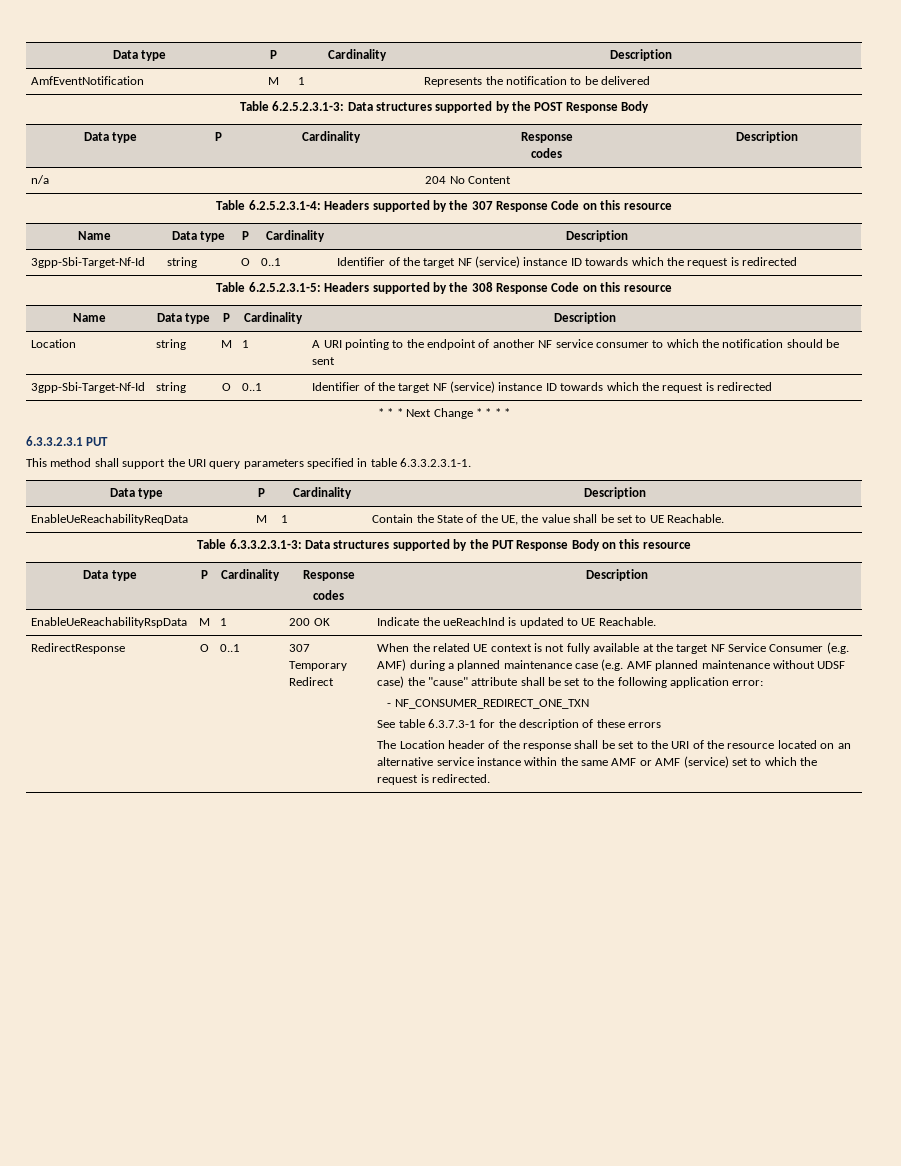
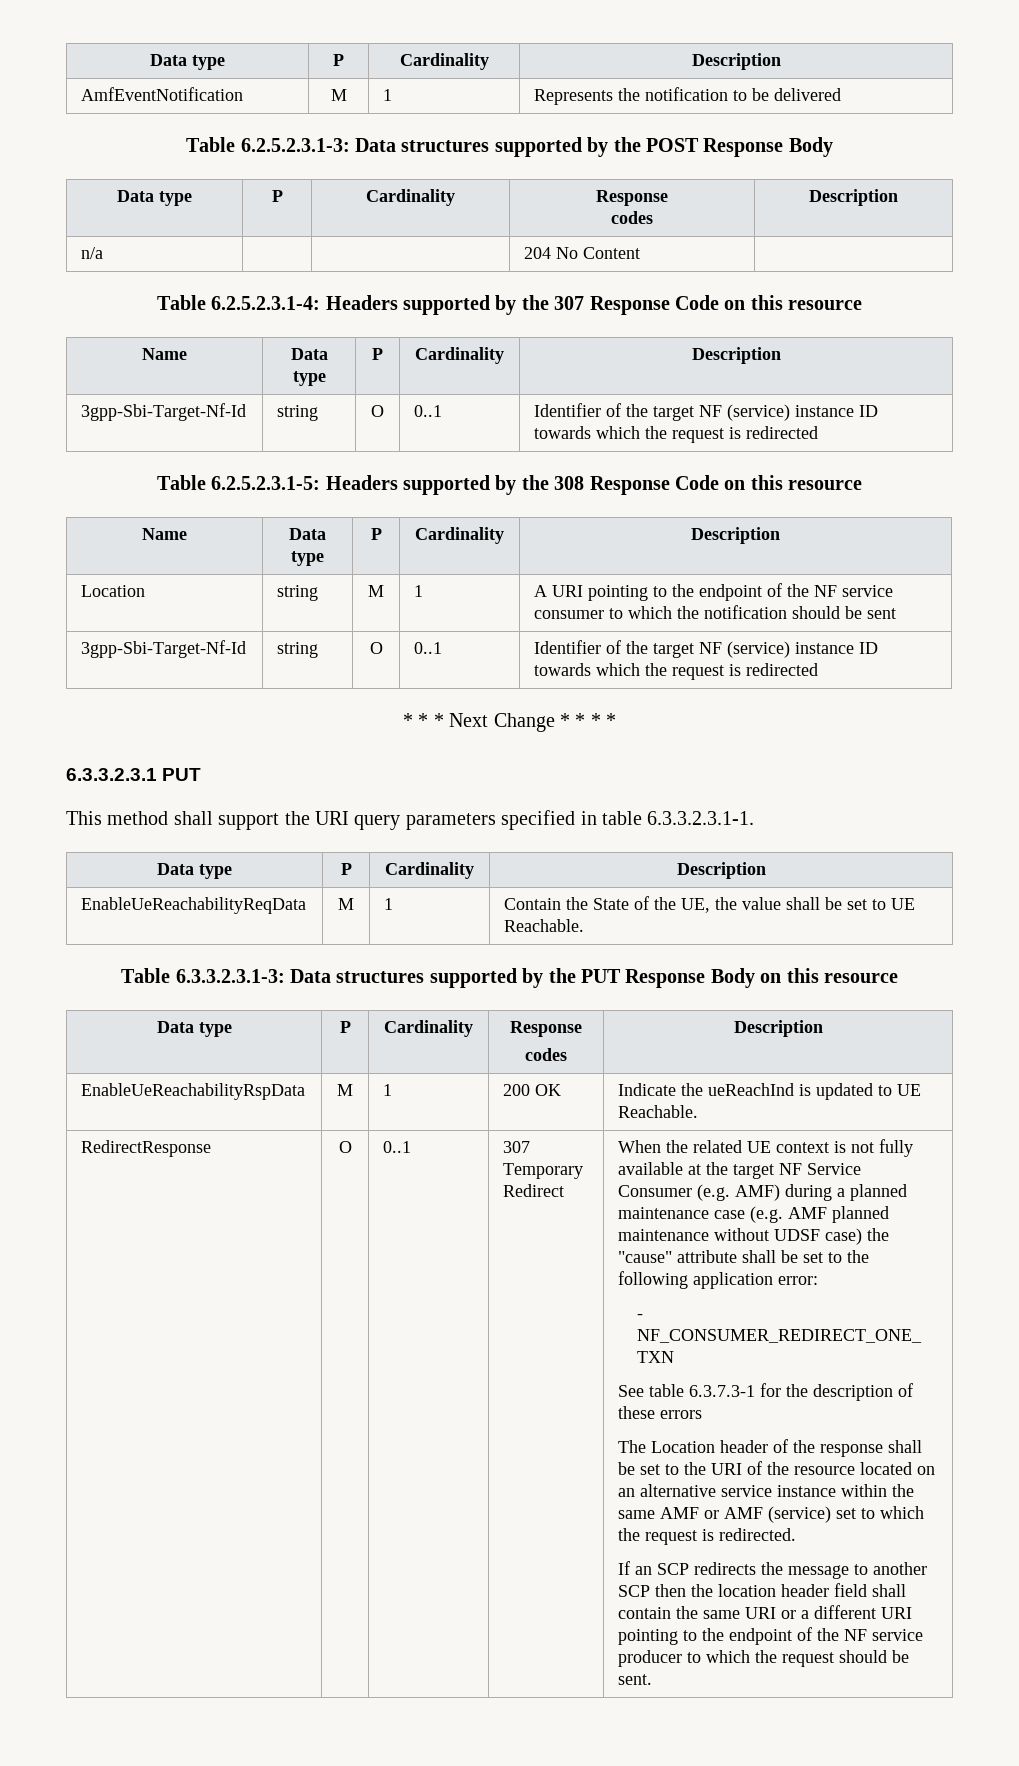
[492,339,535,348] another -> [787,584,810,597] the
(490, 778) none -> [618,1561,928,1579] [618,1583,907,1597] [618,1605,913,1619] [618,1627,924,1645] [618,1650,910,1667] [618,1674,653,1685] // If an SCP redirects the message to another SCP then the location header field shall contain the same URI or a different URI pointing to the endpoint of the NF service producer to which the request should be sent.

